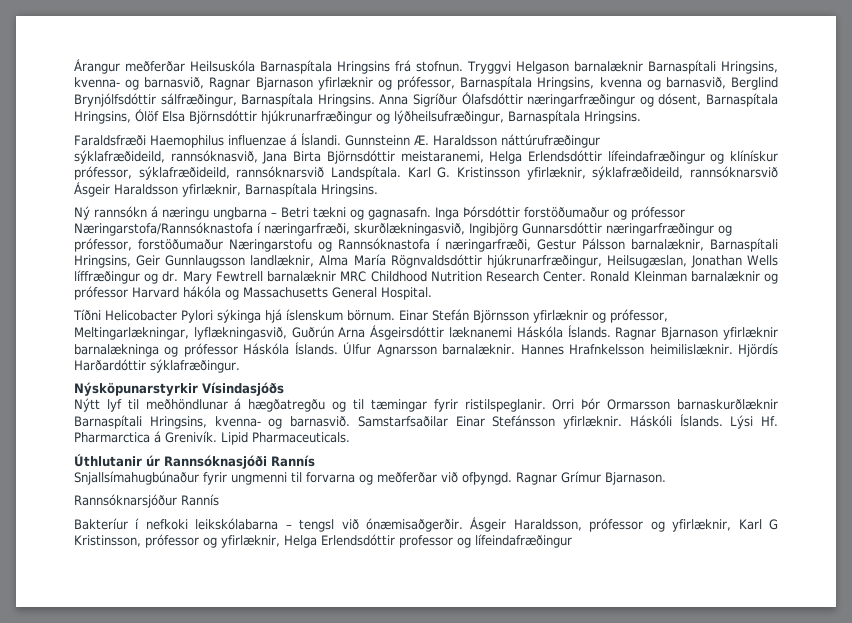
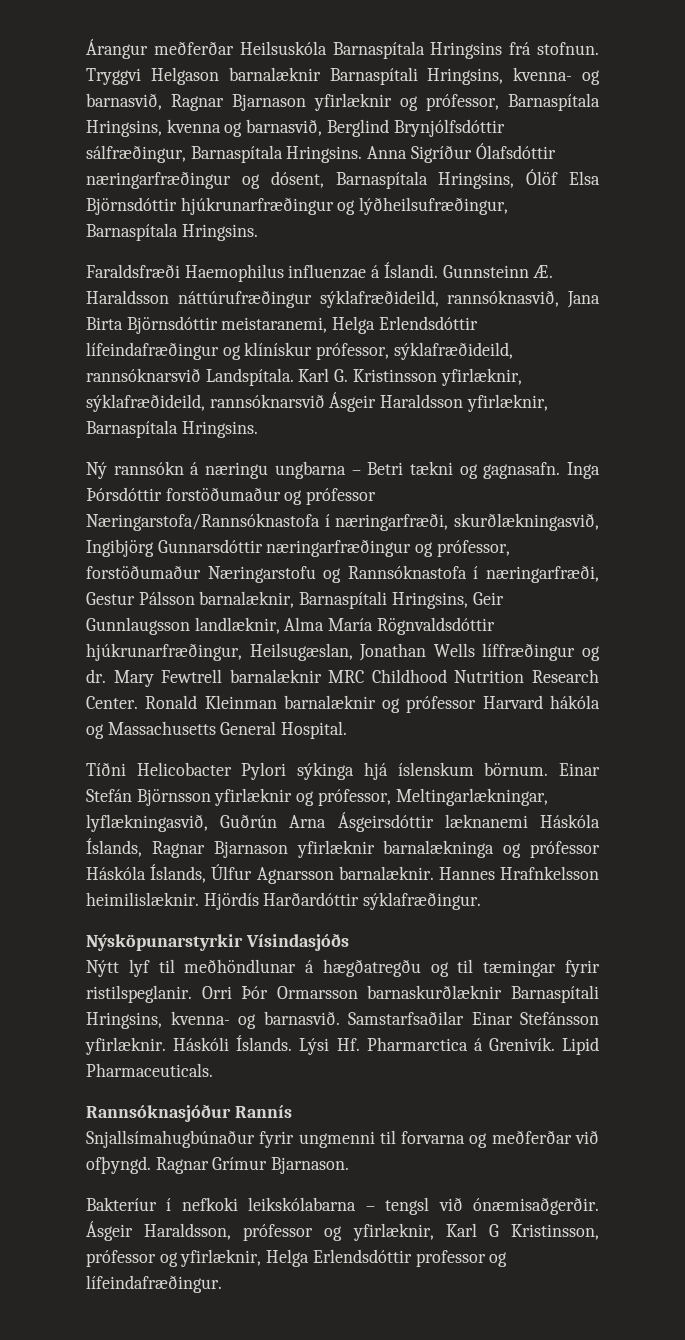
(600, 141) // -> (312, 299) none
[567,325,611,338] Íslands. -> [86,838,142,857] Íslands,
[294,342,338,355] Íslands. -> [150,864,207,883] Íslands,
[74,454,267,469] Úthlutanir úr Rannsóknasjóði -> [86,1104,231,1122] Rannsóknasjóður
[74,494,219,508] // Rannsóknarsjóður Rannís -> (350, 1165) none
[475,534,572,548] lífeindafræðingur -> [86,1275,222,1293] lífeindafræðingur.

